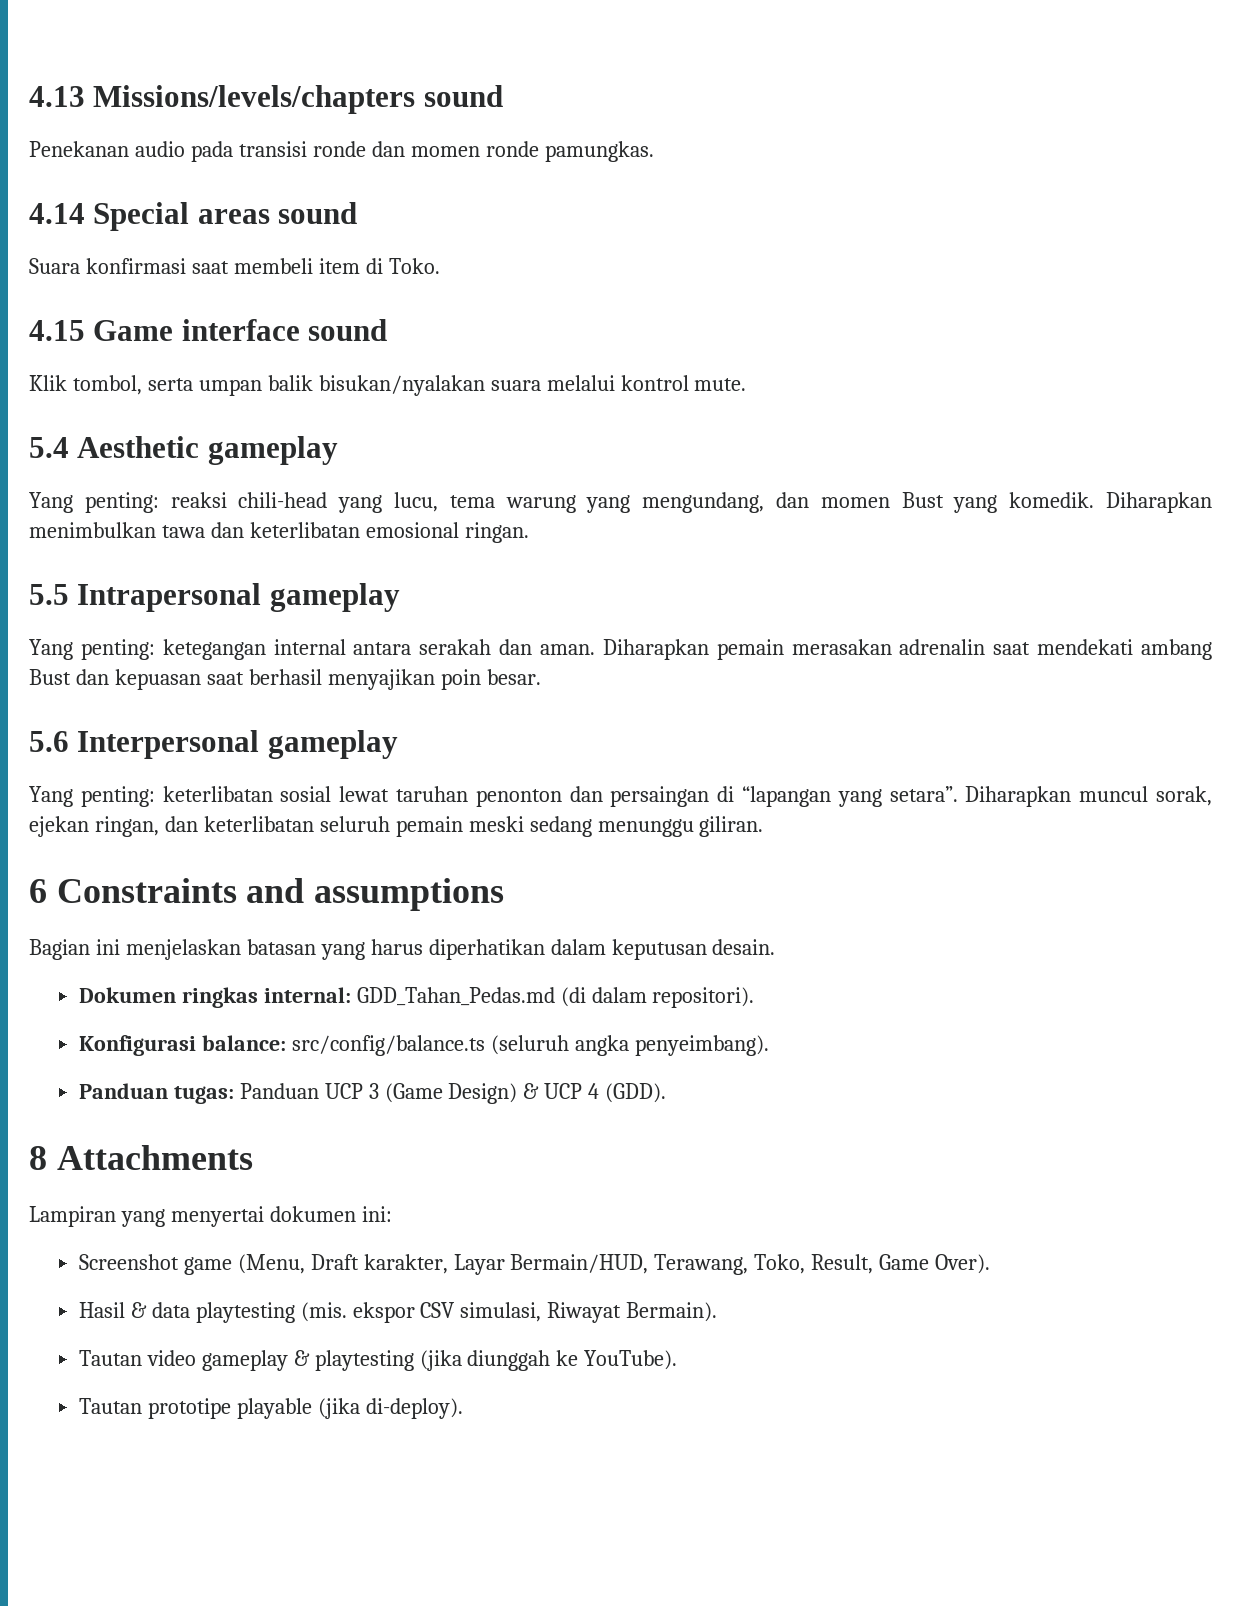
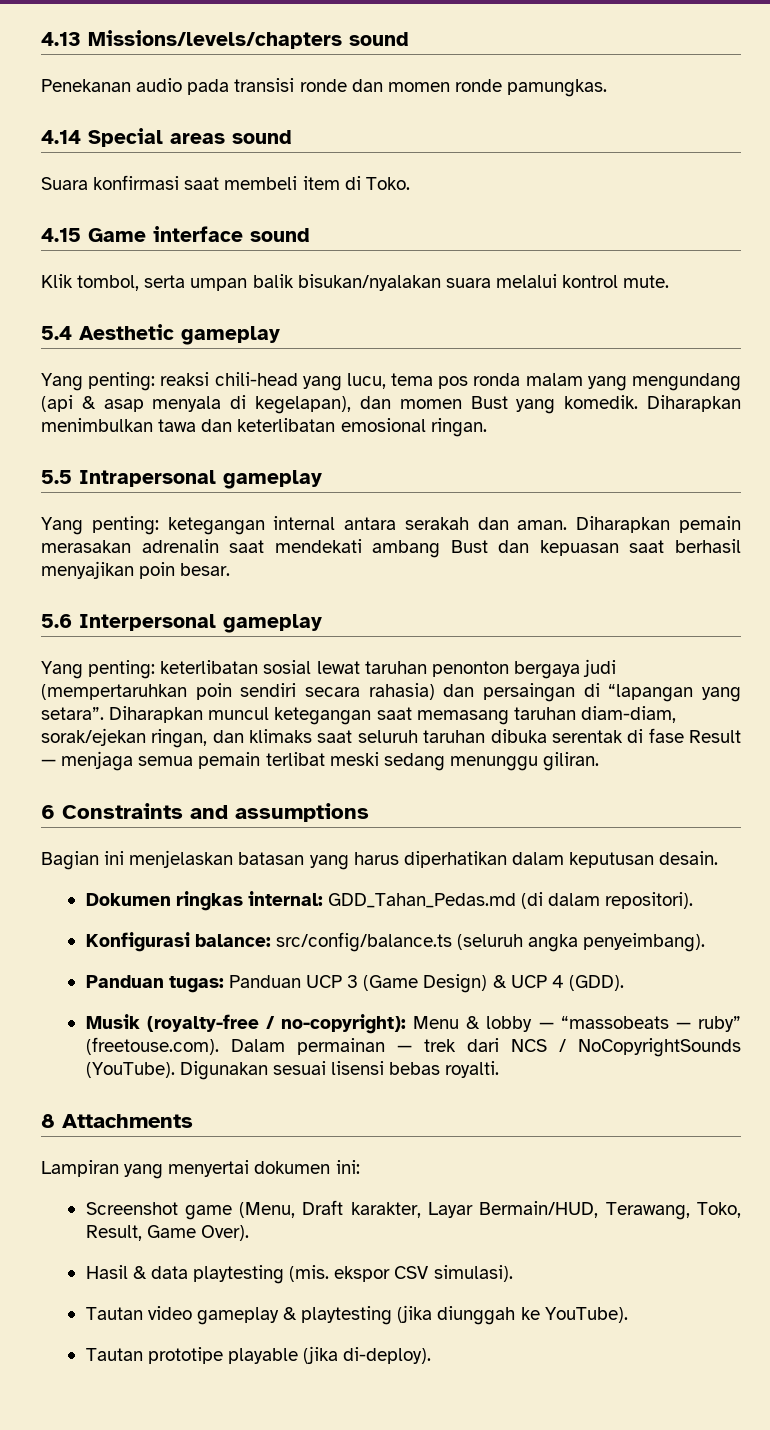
[505,492,765,513] warung yang mengundang, -> [438,373,741,391] [41,395,352,414] pos ronda malam yang mengundang (api & asap menyala di kegelapan),
(562, 798) none -> [513,659,617,679] [41,683,435,700] bergaya judi (mempertaruhkan poin sendiri secara rahasia)
[1155,786,1212,806] [29,816,463,837] sorak, ejekan ringan, dan keterlibatan seluruh pemain -> [274,706,676,725] [41,728,742,748] [41,751,325,771] ketegangan saat memasang taruhan diam-diam, sorak/ejekan ringan, dan klimaks saat seluruh taruhan dibuka serentak di fase Result — menjaga semua pemain terlibat
(667, 1093) none -> [85,1014,742,1034] [85,1037,741,1057] [85,1061,500,1080] // Musik (royalty-free / no-copyright): Menu & lobby — “massobeats — ruby” (freetouse.com). Dalam permainan — trek dari NCS / NoCopyrightSounds (YouTube). Digunakan sesuai lisensi bebas royalti.
[460,1302,718,1323] simulasi, Riwayat Bermain). -> [433,1265,513,1282] simulasi).

